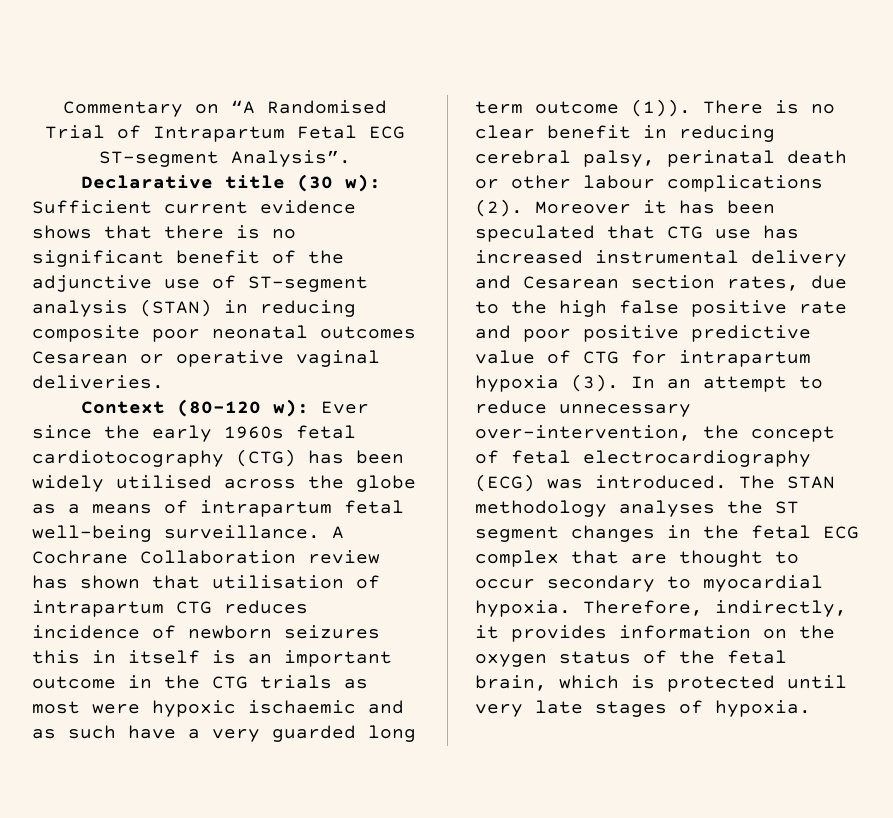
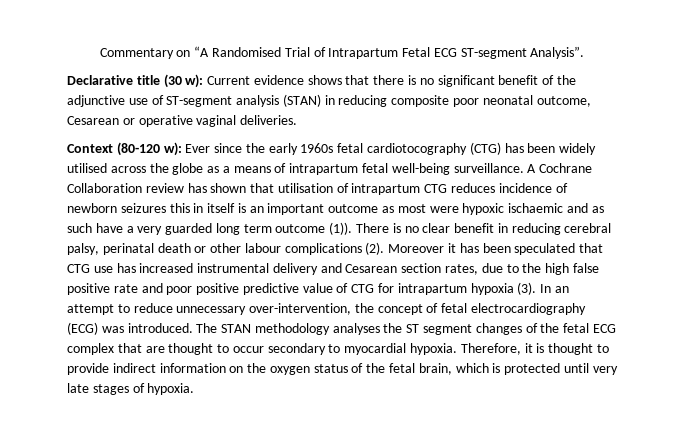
[32,200,248,214] Sufficient current -> [207,76,251,85] Current
[320,326,416,339] outcomes -> [536,96,591,107] outcome,
[128,675,332,689] in the CTG trials -> (379, 208) none
[667,525,691,539] in -> [525,323,538,333] of
[715,600,847,617] [475,625,607,642] indirectly, it provides -> [524,343,609,355] [67,363,156,375] it is thought to provide indirect

